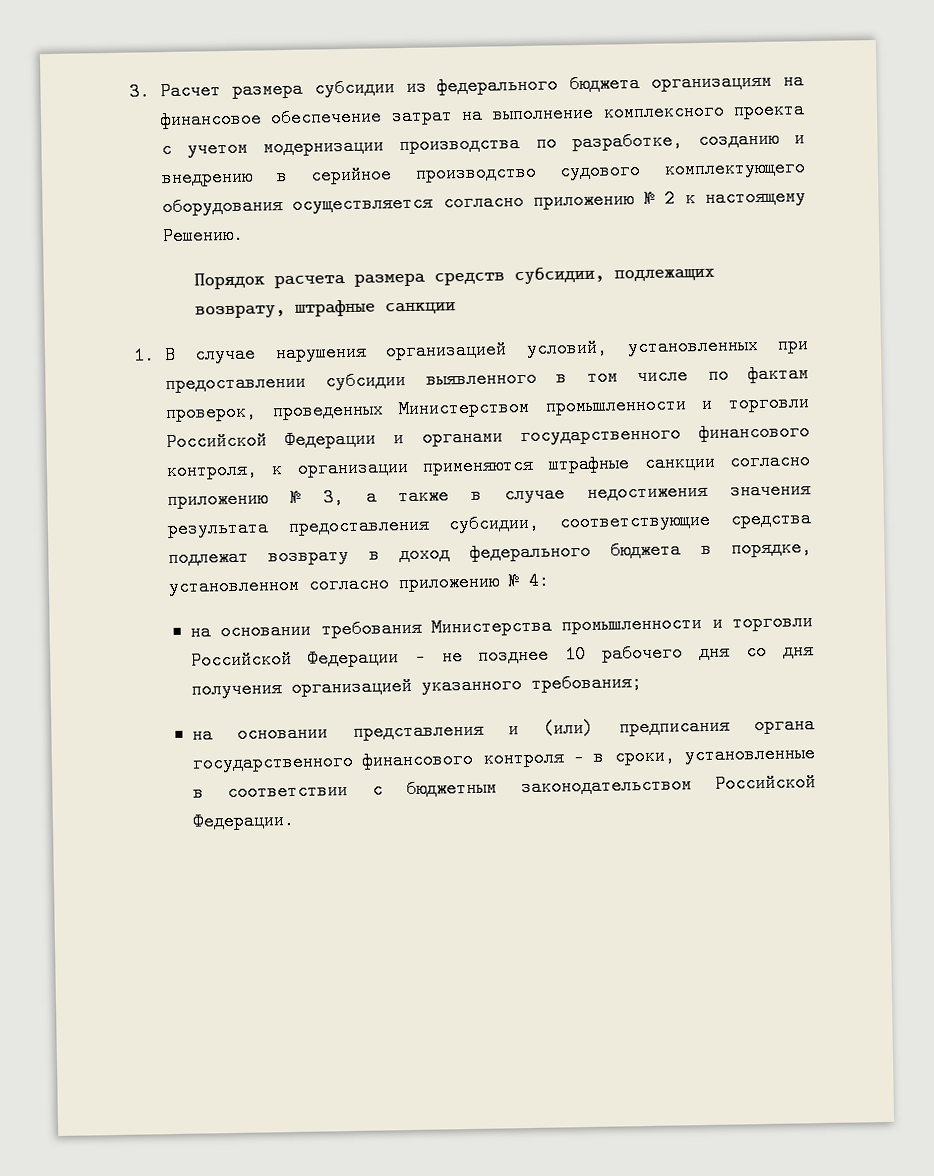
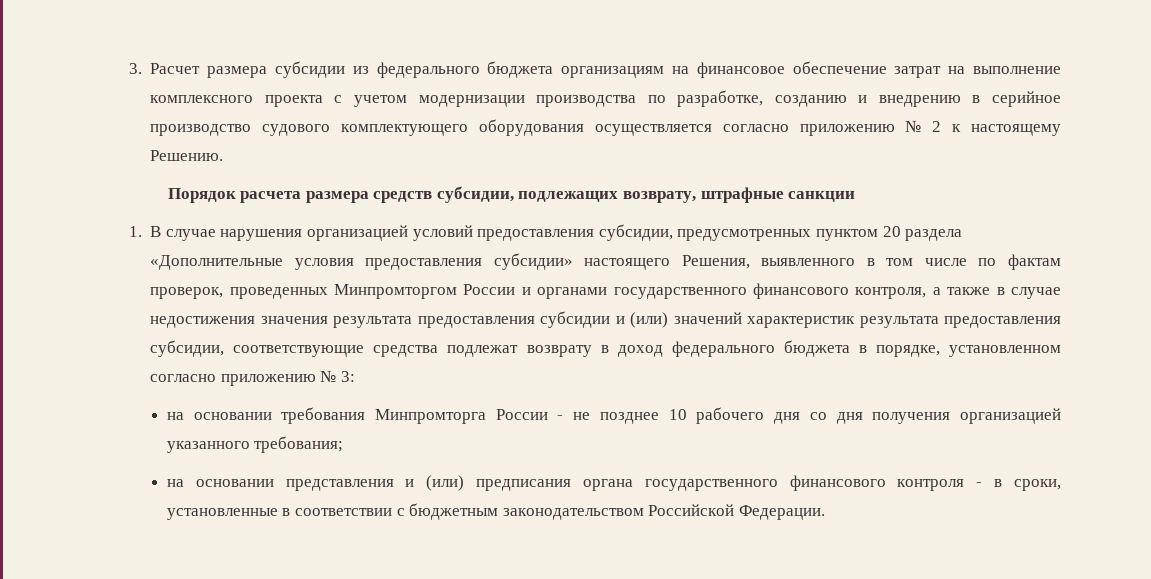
[525,337,809,358] [164,372,407,394] условий, установленных при предоставлении субсидии -> [412,224,963,241] [150,253,750,270] условий предоставления субсидии, предусмотренных пунктом 20 раздела «Дополнительные условия предоставления субсидии» настоящего Решения,
[398,395,810,419] [165,431,376,452] Министерством промышленности и торговли Российской Федерации -> [334,284,516,299] Минпромторгом России
[271,453,811,479] [166,488,344,510] к организации применяются штрафные санкции согласно приложению № 3, -> (927, 293) none
(430, 527) none -> [540,311,1062,328] субсидии и (или) значений характеристик результата предоставления
[527,571,550,590] 4: -> [341,371,356,382] 3:
[430,614,814,637] [190,650,399,670] Министерства промышленности и торговли Российской Федерации -> [375,409,548,424] Минпромторга России

